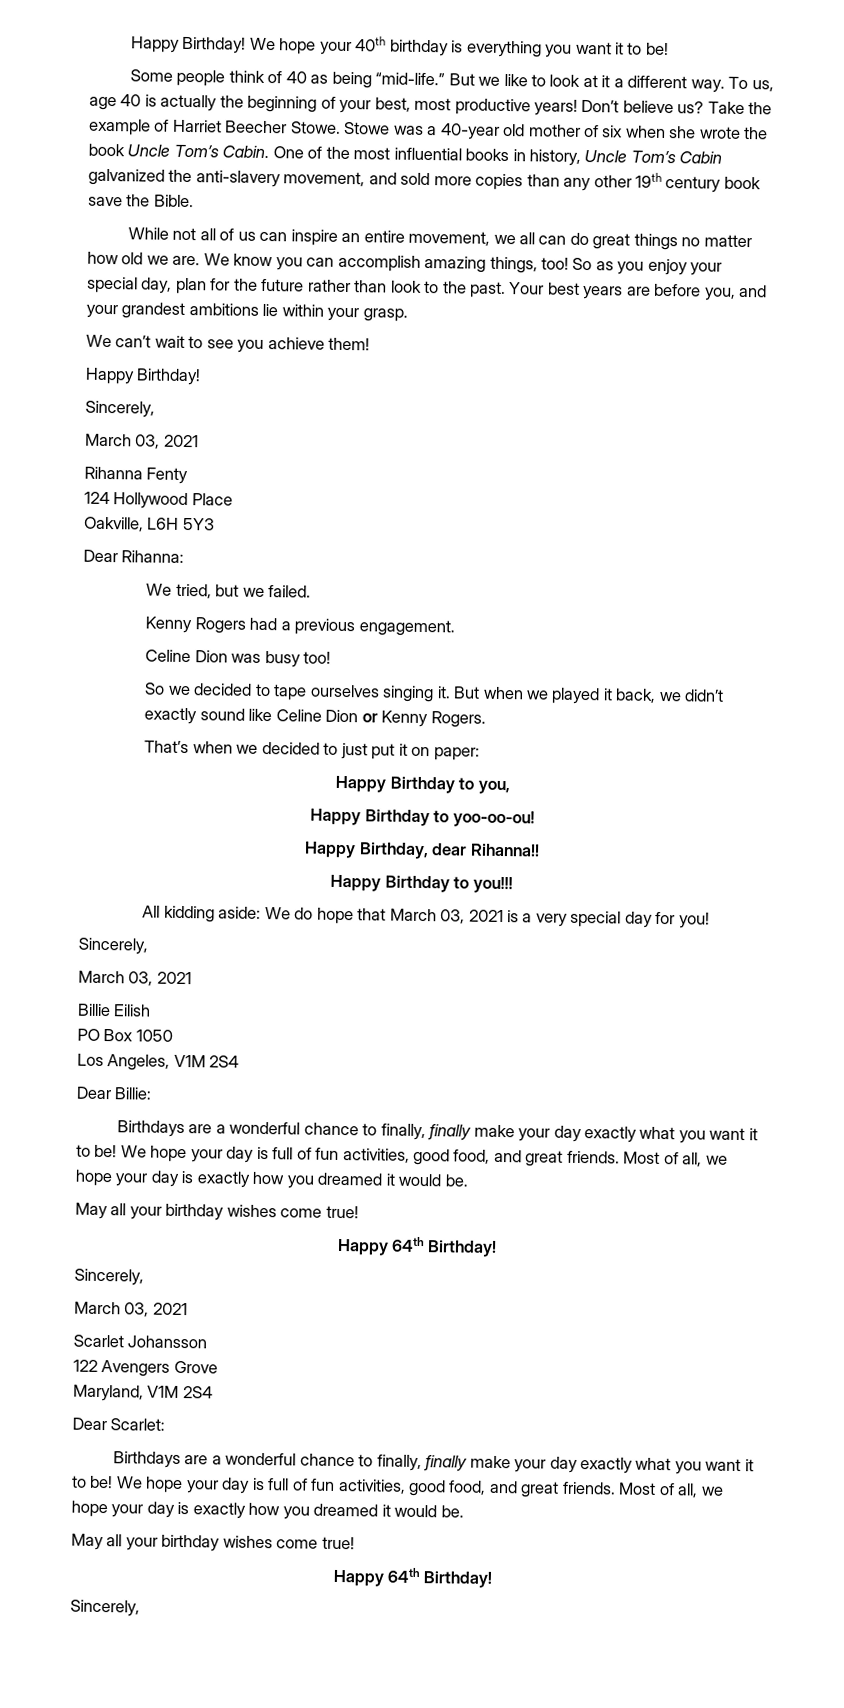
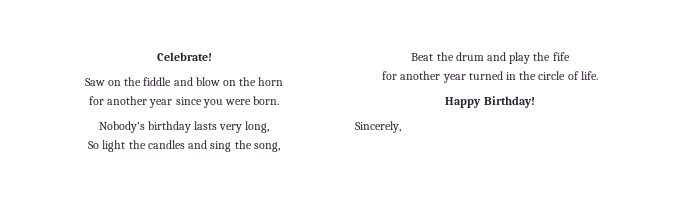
[130,36,669,58] [129,69,774,93] [89,94,773,116] [89,118,769,140] [88,143,723,166] [88,168,761,193] [88,194,194,208] [127,227,752,251] [87,251,723,276] [87,276,768,301] [86,302,408,322] [86,334,371,353] [85,367,202,386] [85,400,155,418] [85,433,199,449] [84,466,189,485] [84,491,233,510] [84,516,215,532] [83,549,185,563] [146,583,312,599] [145,616,455,637] [145,649,332,668] [144,682,725,705] [144,707,486,728] [144,740,480,761] [335,775,510,795] [310,808,535,828] [304,841,540,860] [330,874,513,894] [142,905,710,929] [78,937,148,955] [78,970,192,986] [77,1003,152,1017] [77,1028,173,1042] [77,1053,240,1071] [76,1086,153,1100] [116,1120,758,1144] [76,1144,728,1167] [75,1169,468,1189] [75,1202,359,1221] [336,1236,498,1257] [74,1268,144,1286] [74,1301,188,1317] [73,1334,208,1349] [73,1359,218,1377] [73,1384,213,1402] [72,1417,166,1431] [112,1451,754,1475] [72,1475,724,1498] [71,1500,464,1520] [71,1533,355,1552] [332,1567,421,1587] Happy Birthday! We hope your 40th birthday is everything you want it to be! // Some people think of 40 as being “mid-life.” But we like to look at it a different way. To us, age 40 is actually the beginning of your best, most productive years! Don’t believe us? Take the example of Harriet Beecher Stowe. Stowe was a 40-year old mother of six when she wrote the book Uncle Tom’s Cabin. One of the most influential books in history, Uncle Tom’s Cabin galvanized the anti-slavery movement, and sold more copies than any other 19th century book save the Bible. // While not all of us can inspire an entire movement, we all can do great things no matter how old we are. We know you can accomplish amazing things, too! So as you enjoy your special day, plan for the future rather than look to the past. Your best years are before you, and your grandest ambitions lie within your grasp. // We can’t wait to see you achieve them! // Happy Birthday! // Sincerely, // March 03, 2021 // Rihanna Fenty // 124 Hollywood Place // Oakville, L6H 5Y3 // Dear Rihanna: // We tried, but we failed. // Kenny Rogers had a previous engagement. // Celine Dion was busy too! // So we decided to tape ourselves singing it. But when we played it back, we didn’t exactly sound like Celine Dion or Kenny Rogers. // That’s when we decided to just put it on paper: // Happy Birthday to you, // Happy Birthday to yoo-oo-ou! // Happy Birthday, dear Rihanna!! // Happy Birthday to you!!! // All kidding aside: We do hope that March 03, 2021 is a very special day for you! // Sincerely, // March 03, 2021 // Billie Eilish // PO Box 1050 // Los Angeles, V1M 2S4 // Dear Billie: // Birthdays are a wonderful chance to finally, finally make your day exactly what you want it to be! We hope your day is full of fun activities, good food, and great friends. Most of all, we hope your day is exactly how you dreamed it would be. // May all your birthday wishes come true! // Happy 64th Birthday! // Sincerely, // March 03, 2021 // Scarlet Johansson // 122 Avengers Grove // Maryland, V1M 2S4 // Dear Scarlet: // Birthdays are a wonderful chance to finally, finally make your day exactly what you want it to be! We hope your day is full of fun activities, good food, and great friends. Most of all, we hope your day is exactly how you dreamed it would be. // May all your birthday wishes come true! // Happy 64th -> [156,52,212,61] [84,77,284,86] [88,96,280,108] [98,121,270,133] [88,140,280,152] [411,52,570,64] [382,71,598,83] [445,97,482,108] Celebrate! // Saw on the fiddle and blow on the horn // for another year since you were born. // Nobody’s birthday lasts very long, // So light the candles and sing the song, // Beat the drum and play the fife // for another year turned in the circle of life. // Happy

